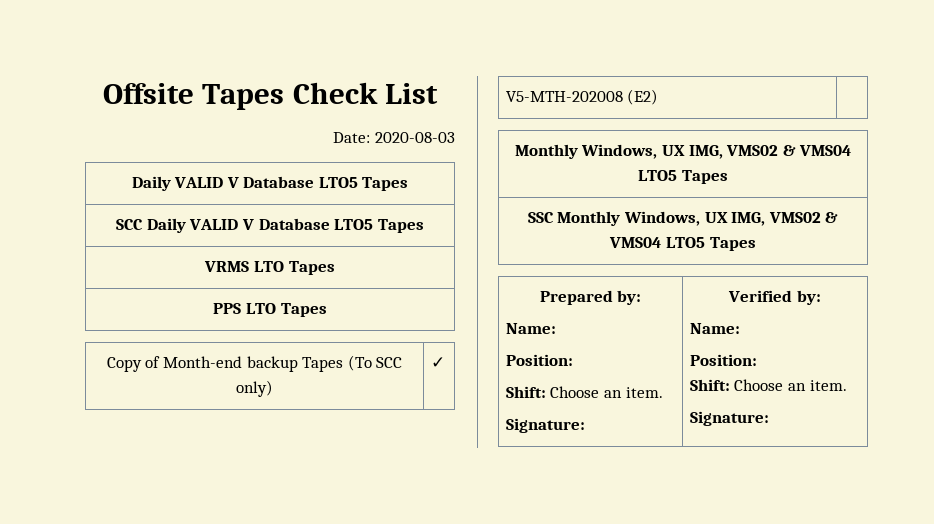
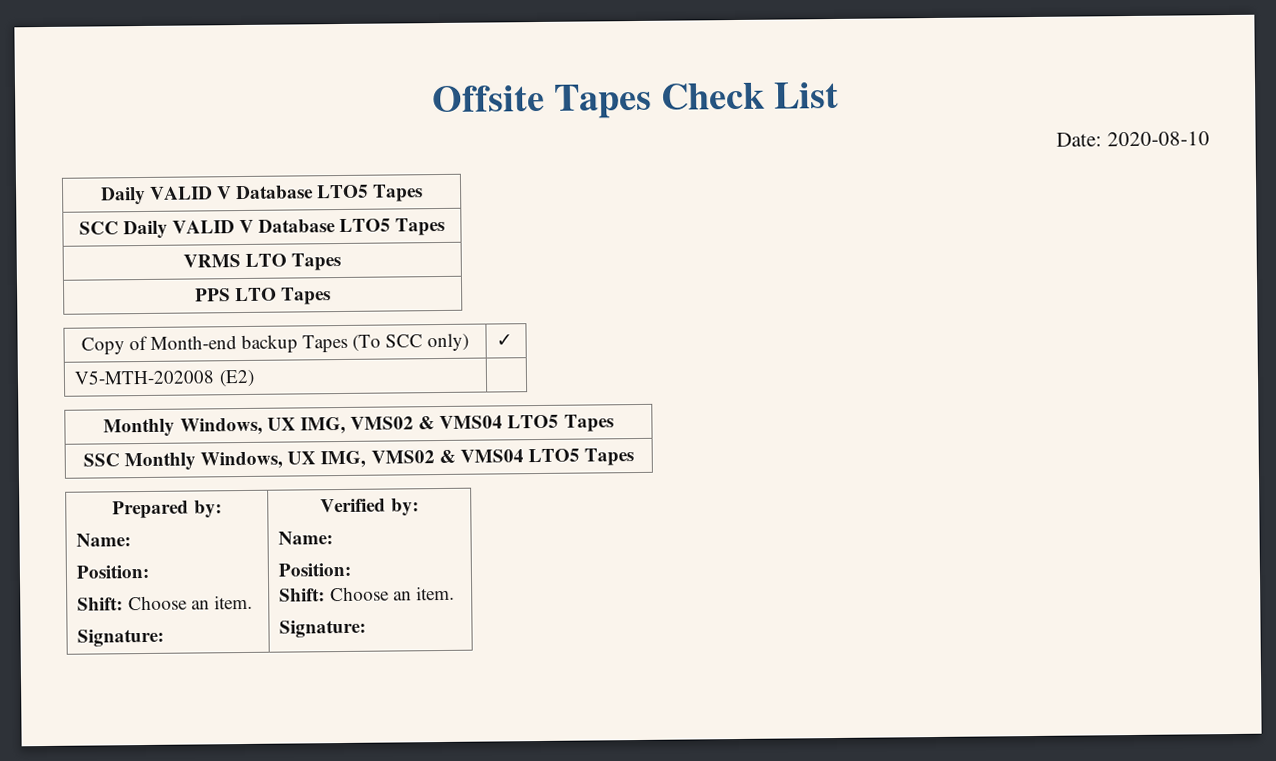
[374,132,455,143] 2020-08-03 -> [1107,131,1210,147] 2020-08-10

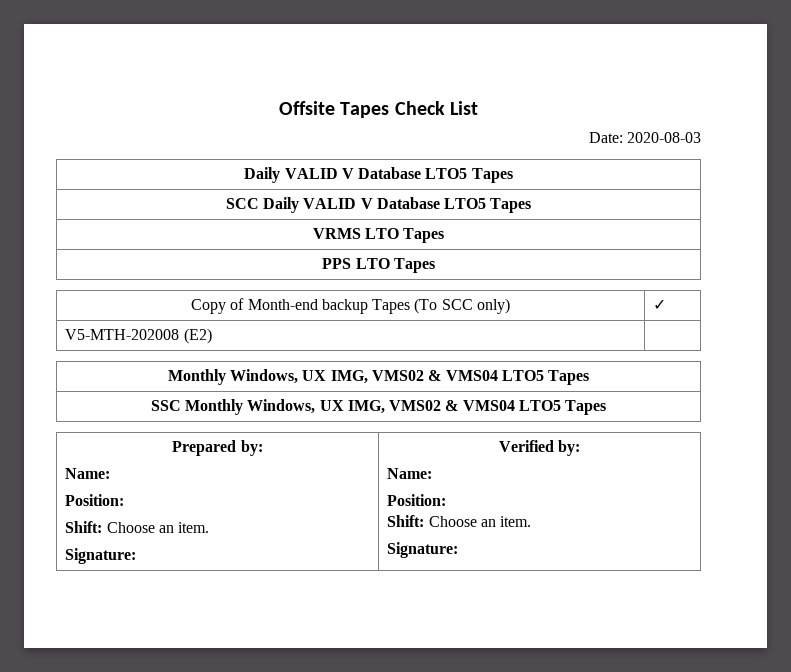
[1107,131,1210,147] 2020-08-10 -> [627,132,702,143] 2020-08-03

